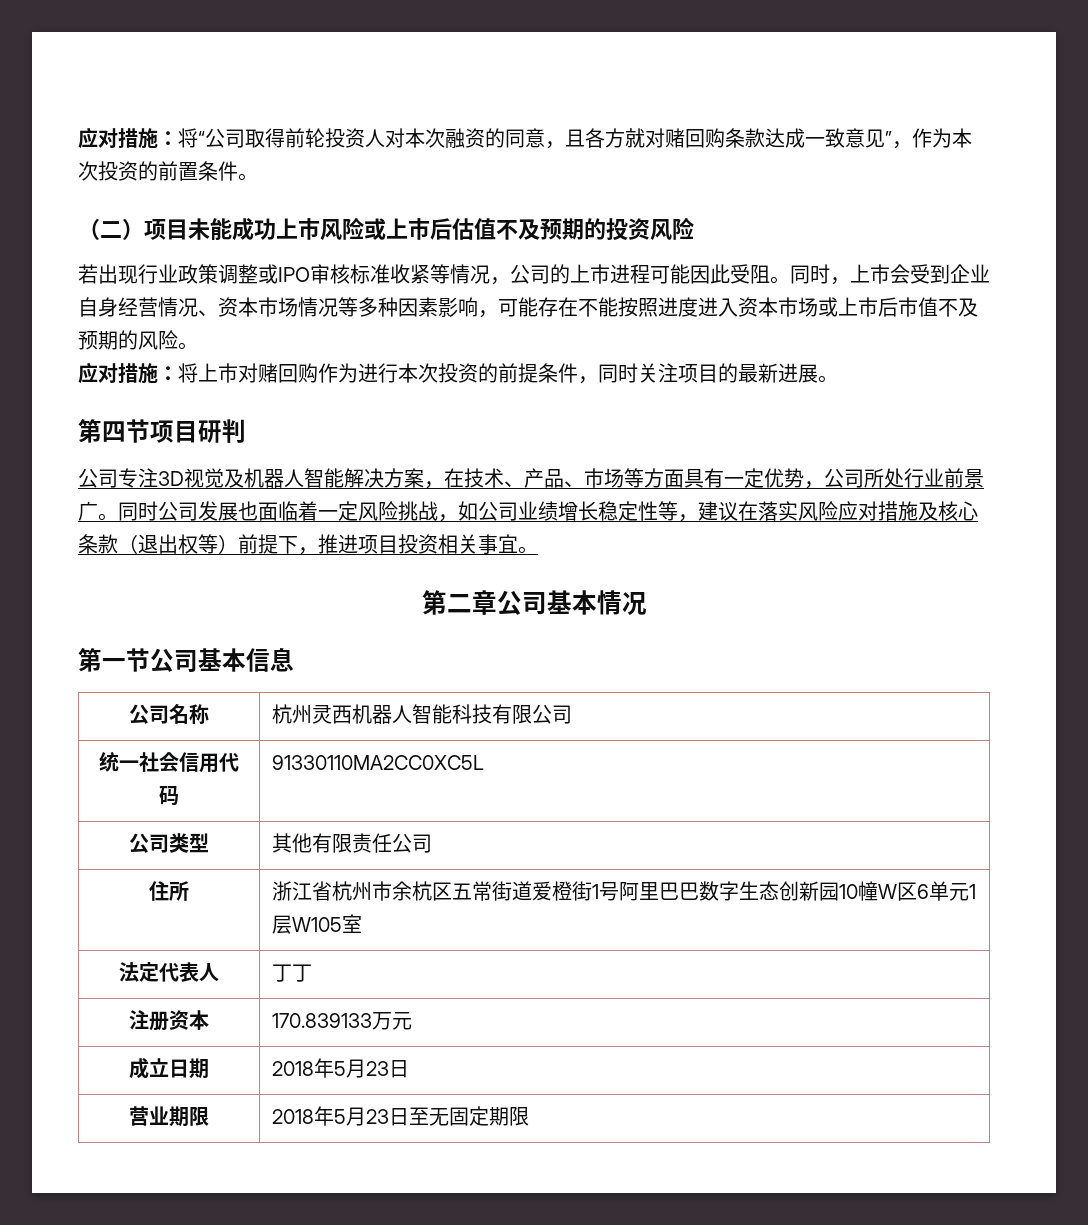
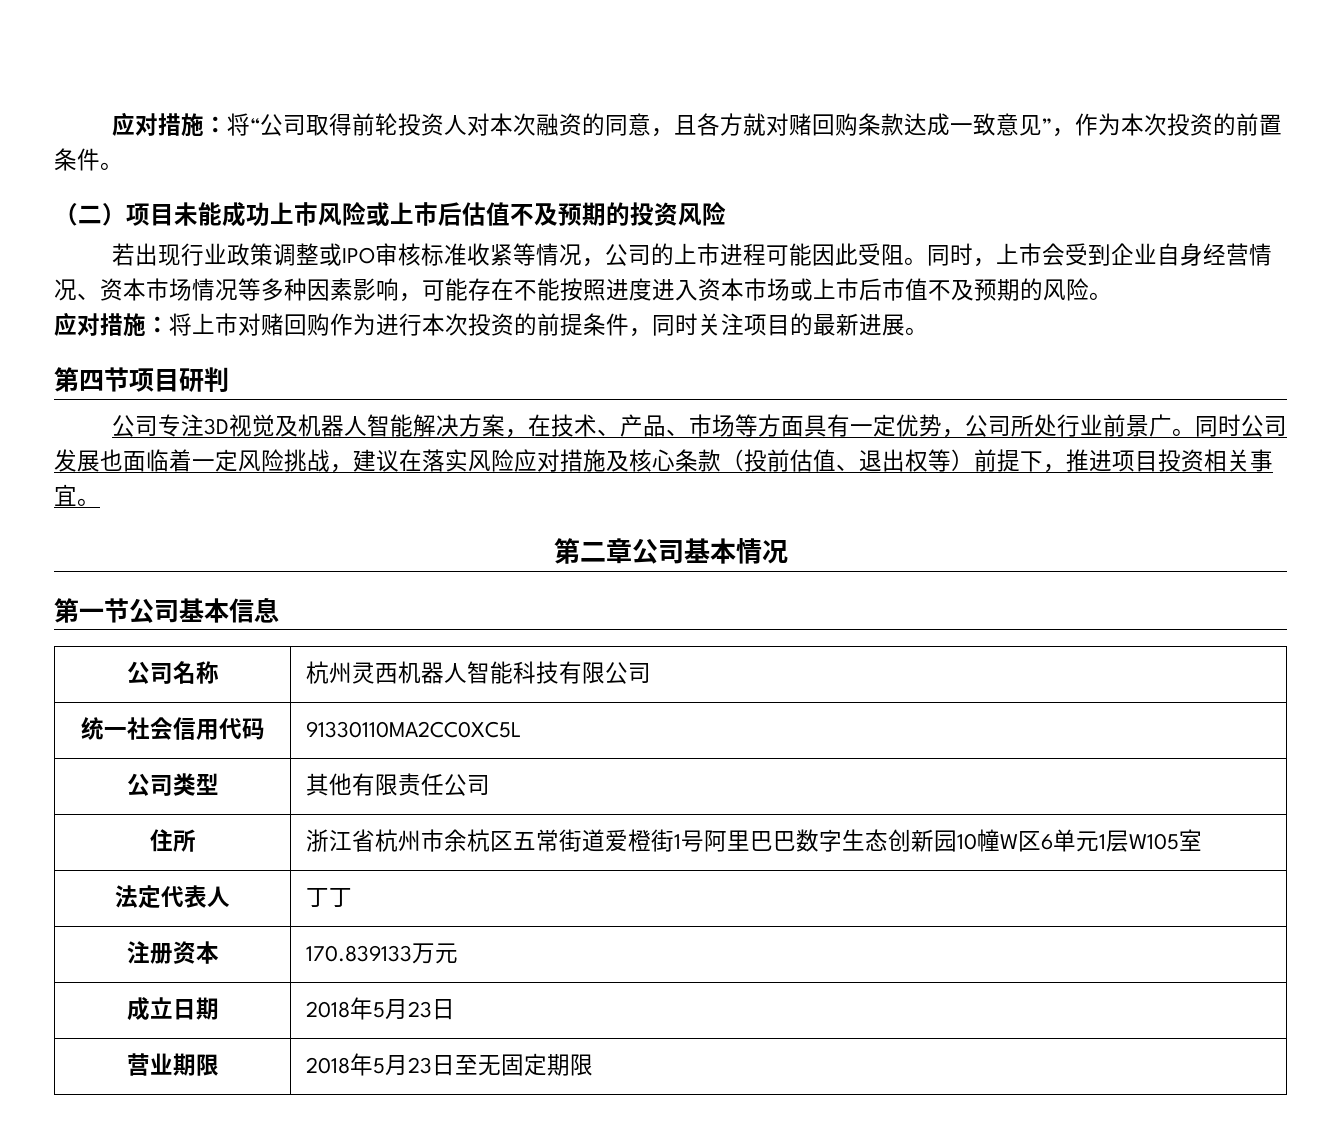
[458,501,698,522] 如公司业绩增长稳定性等， -> (353, 468) none
(138, 544) none -> [744,449,859,472] 投前估值、

